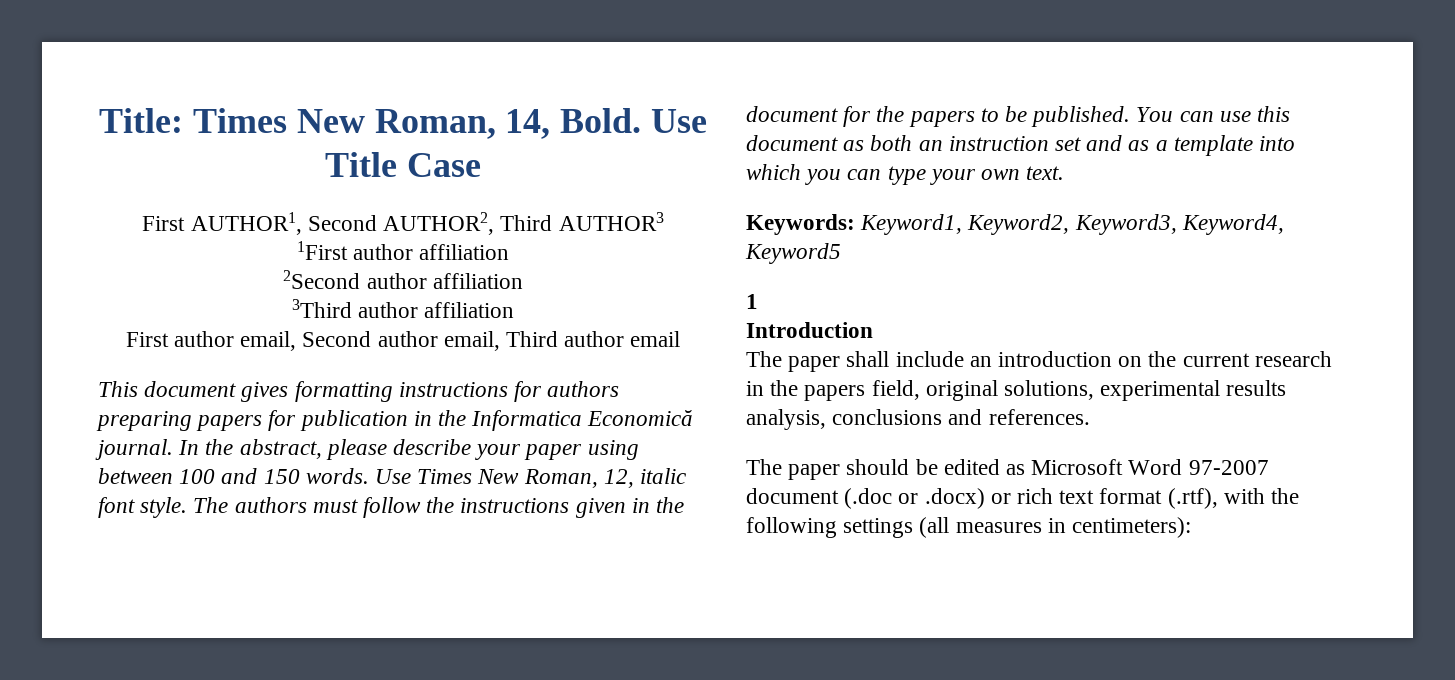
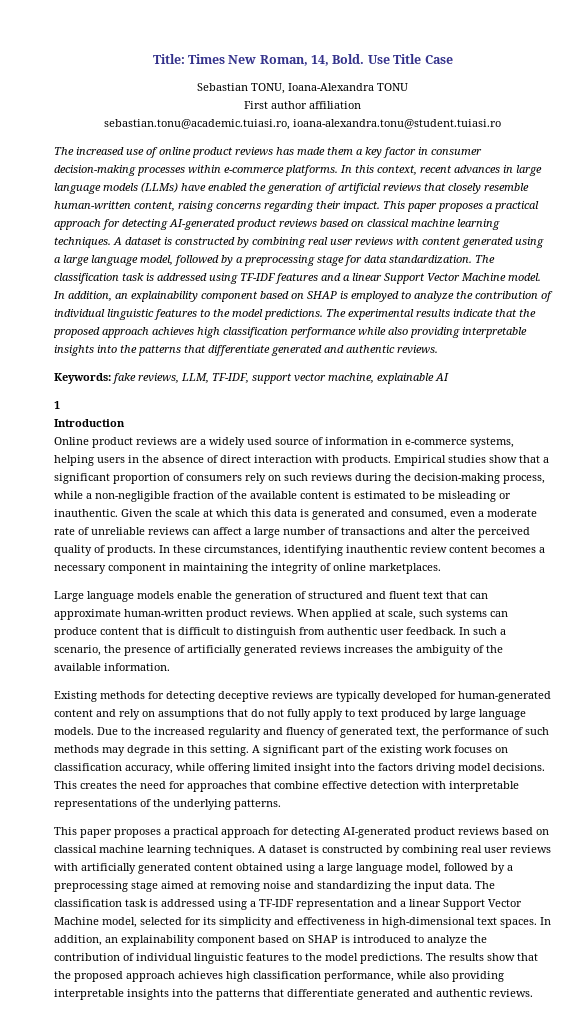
[142,212,664,235] [296,241,510,260] [283,270,523,289] [291,299,515,318] [125,331,681,351] [98,381,620,402] [96,410,694,431] [95,439,639,460] [98,468,687,488] [98,497,685,518] [746,106,1291,127] [746,135,1296,156] [746,164,1065,185] [746,214,1284,235] [745,243,841,264] [746,294,758,309] [746,322,873,338] [746,351,1332,372] [746,380,1287,401] [746,409,1090,430] [746,459,1269,480] [746,488,1300,509] [746,517,1192,538] First AUTHOR1, Second AUTHOR2, Third AUTHOR3 // 1First author affiliation // 2Second author affiliation // 3Third author affiliation // First author email, Second author email, Third author email // This document gives formatting instructions for authors preparing papers for publication in the Informatica Economică journal. In the abstract, please describe your paper using between 100 and 150 words. Use Times New Roman, 12, italic font style. The authors must follow the instructions given in the document for the papers to be published. You can use this document as both an instruction set and as a template into which you can type your own text. // Keywords: Keyword1, Keyword2, Keyword3, Keyword4, Keyword5 // 1 // Introduction // The paper shall include an introduction on the current research in the papers field, original solutions, experimental results analysis, conclusions and references. // The paper should be edited as Microsoft Word 97-2007 document (.doc or .docx) or rich text format (.rtf), with the following settings (all measures in centimeters): -> [197,83,408,94] [244,101,361,109] [104,119,501,130] [54,147,482,158] [54,165,542,176] [54,182,529,194] [54,201,539,212] [54,219,500,230] [54,237,544,248] [54,255,495,266] [54,273,541,284] [53,291,553,302] [54,309,536,320] [53,327,527,338] [54,345,438,356] [54,373,449,384] [54,401,60,409] [54,419,125,427] [54,437,514,448] [54,455,549,466] [54,473,545,484] [54,491,511,502] [54,509,537,520] [54,527,530,538] [54,545,545,556] [54,563,441,574] [54,591,488,602] [54,609,508,620] [54,627,506,638] [54,645,503,656] [54,663,170,671] [54,691,551,702] [54,709,526,720] [54,727,549,738] [54,745,508,756] [54,763,545,774] [54,781,519,792] [54,799,281,810] [54,827,549,838] [54,845,551,856] [54,863,513,874] [54,881,495,892] [54,899,522,910] [54,917,551,928] [54,935,487,946] [54,953,538,964] [54,971,504,982] [54,989,533,1000] Sebastian TONU, Ioana-Alexandra TONU // First author affiliation // sebastian.tonu@academic.tuiasi.ro, ioana-alexandra.tonu@student.tuiasi.ro // The increased use of online product reviews has made them a key factor in consumer decision-making processes within e-commerce platforms. In this context, recent advances in large language models (LLMs) have enabled the generation of artificial reviews that closely resemble human-written content, raising concerns regarding their impact. This paper proposes a practical approach for detecting AI-generated product reviews based on classical machine learning techniques. A dataset is constructed by combining real user reviews with content generated using a large language model, followed by a preprocessing stage for data standardization. The classification task is addressed using TF-IDF features and a linear Support Vector Machine model. In addition, an explainability component based on SHAP is employed to analyze the contribution of individual linguistic features to the model predictions. The experimental results indicate that the proposed approach achieves high classification performance while also providing interpretable insights into the patterns that differentiate generated and authentic reviews. // Keywords: fake reviews, LLM, TF-IDF, support vector machine, explainable AI // 1 // Introduction // Online product reviews are a widely used source of information in e-commerce systems, helping users in the absence of direct interaction with products. Empirical studies show that a significant proportion of consumers rely on such reviews during the decision-making process, while a non-negligible fraction of the available content is estimated to be misleading or inauthentic. Given the scale at which this data is generated and consumed, even a moderate rate of unreliable reviews can affect a large number of transactions and alter the perceived quality of products. In these circumstances, identifying inauthentic review content becomes a necessary component in maintaining the integrity of online marketplaces. // Large language models enable the generation of structured and fluent text that can approximate human-written product reviews. When applied at scale, such systems can produce content that is difficult to distinguish from authentic user feedback. In such a scenario, the presence of artificially generated reviews increases the ambiguity of the available information. // Existing methods for detecting deceptive reviews are typically developed for human-generated content and rely on assumptions that do not fully apply to text produced by large language models. Due to the increased regularity and fluency of generated text, the performance of such methods may degrade in this setting. A significant part of the existing work focuses on classification accuracy, while offering limited insight into the factors driving model decisions. This creates the need for approaches that combine effective detection with interpretable representations of the underlying patterns. // This paper proposes a practical approach for detecting AI-generated product reviews based on classical machine learning techniques. A dataset is constructed by combining real user reviews with artificially generated content obtained using a large language model, followed by a preprocessing stage aimed at removing noise and standardizing the input data. The classification task is addressed using a TF-IDF representation and a linear Support Vector Machine model, selected for its simplicity and effectiveness in high-dimensional text spaces. In addition, an explainability component based on SHAP is introduced to analyze the contribution of individual linguistic features to the model predictions. The results show that the proposed approach achieves high classification performance, while also providing interpretable insights into the patterns that differentiate generated and authentic reviews.

